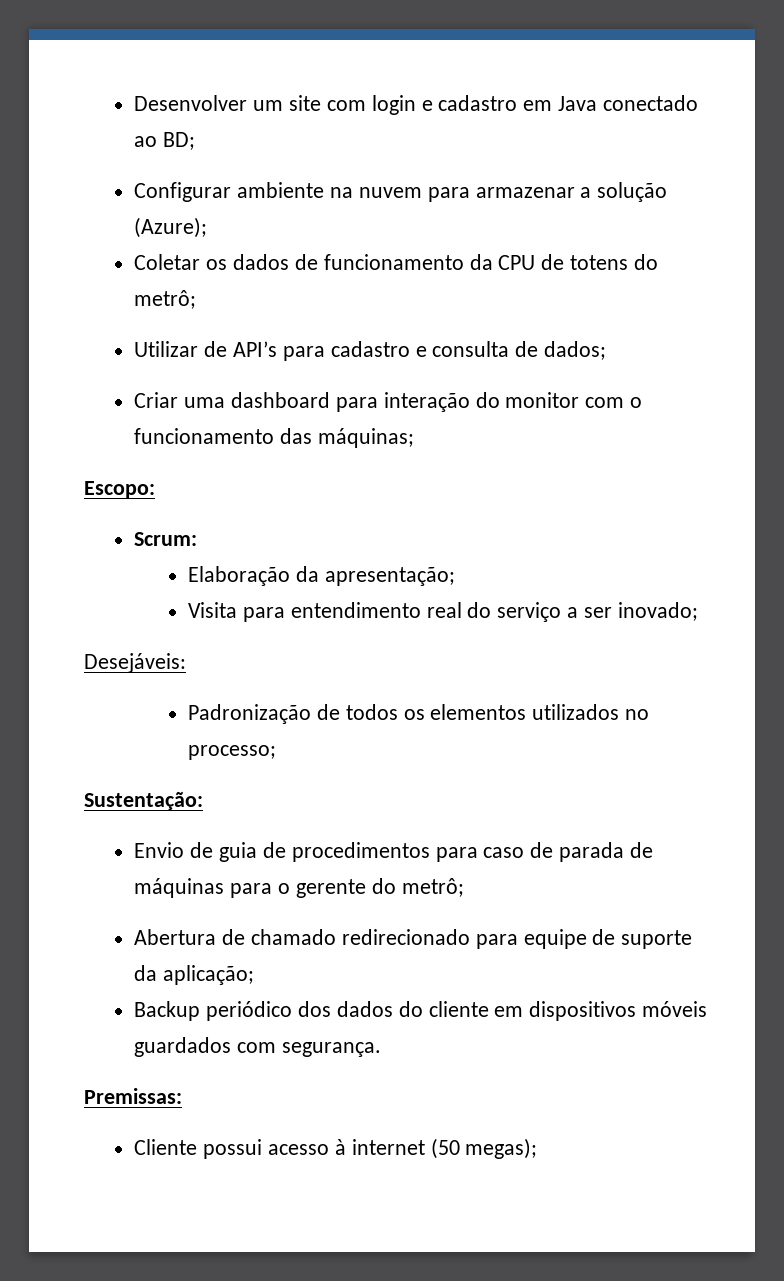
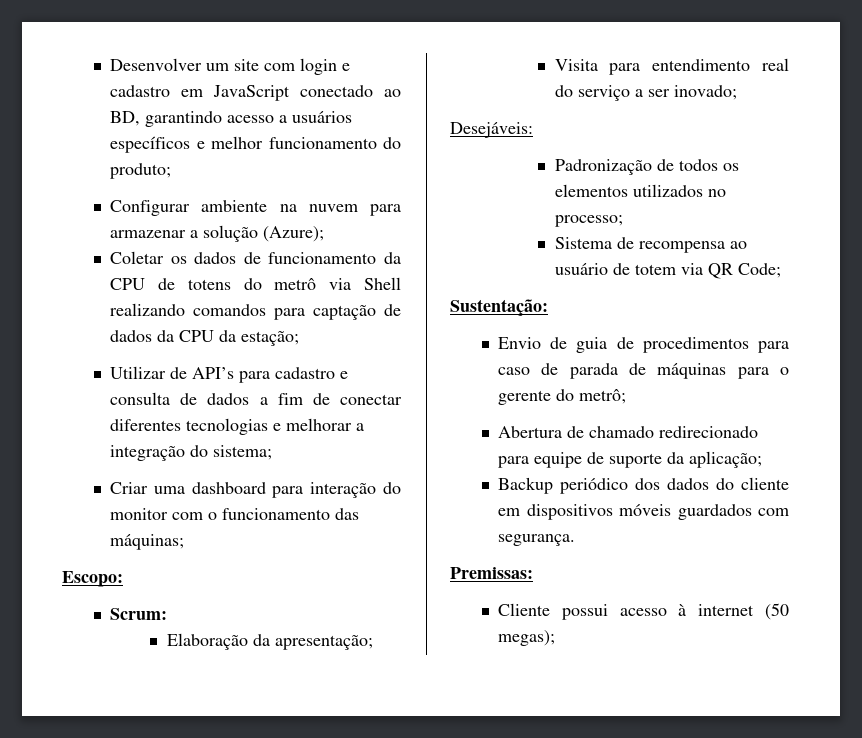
[557,96,597,111] Java -> [213,85,291,101] JavaScript
[163,132,196,150] BD; -> [110,111,353,127] [110,136,402,153] [110,163,172,179] BD, garantindo acesso a usuários específicos e melhor funcionamento do produto;
[134,290,197,309] metrô; -> [274,277,401,290] [110,303,402,320] [110,330,300,346] metrô via Shell realizando comandos para captação de dados da CPU da estação;
[543,341,606,360] dados; -> [207,393,402,405] [110,418,365,435] [110,445,273,461] dados a fim de conectar diferentes tecnologias e melhorar a integração do sistema;
(277, 752) none -> [554,237,747,253] [554,263,781,279] // Sistema de recompensa ao usuário de totem via QR Code;

